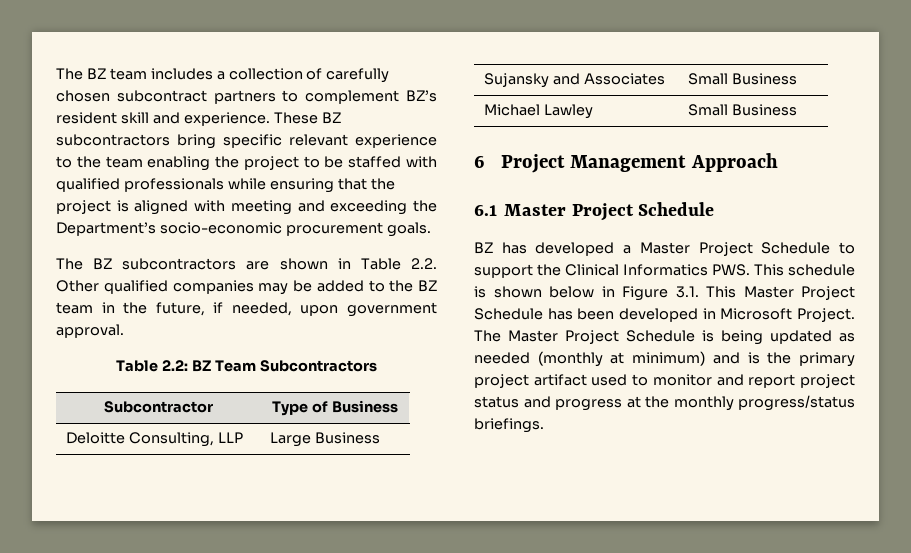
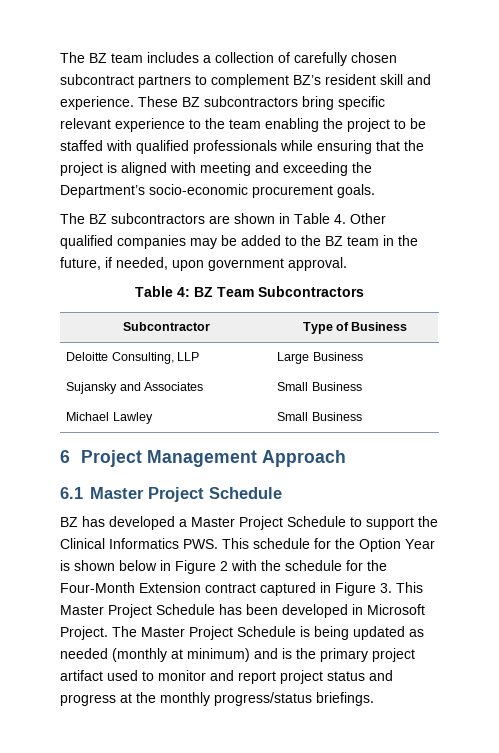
[411,258,438,269] 2.2. -> [334,214,346,224] 4.
[162,360,189,371] 2.2: -> [177,287,190,297] 4:
(855, 270) none -> [314,538,435,552] for the Option Year
[675,286,699,298] 3.1. -> [220,560,387,571] [60,582,392,596] 2 with the schedule for the Four-Month Extension contract captured in Figure 3.

